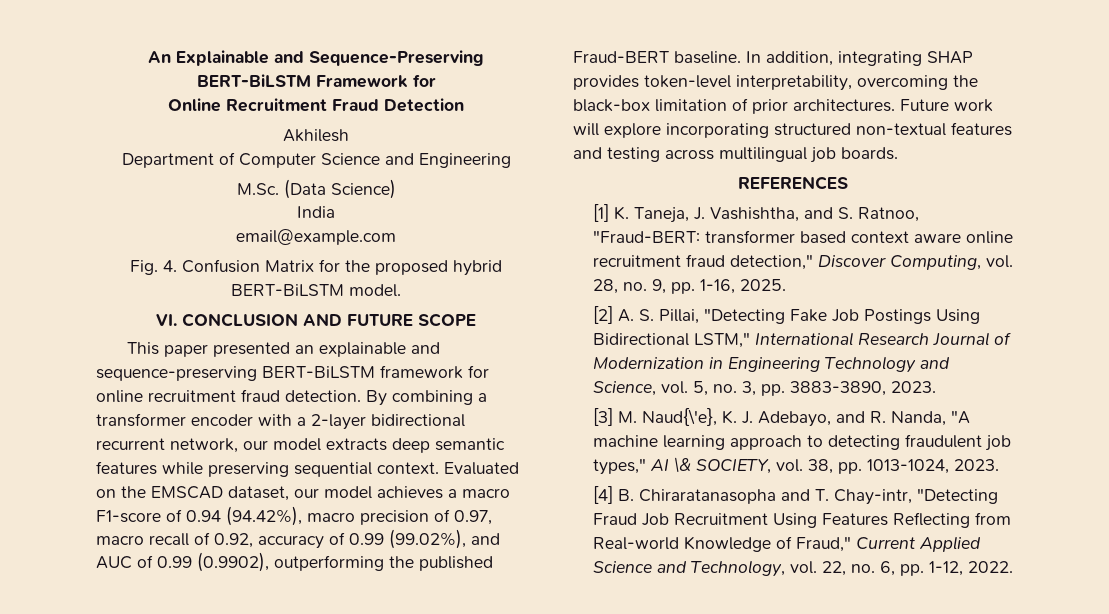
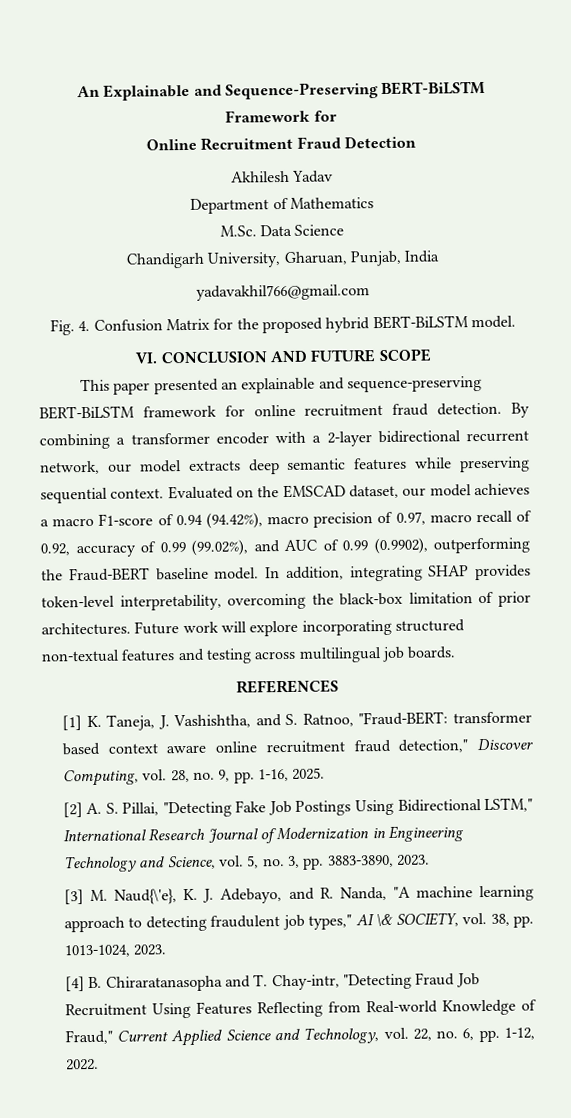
(349, 135) none -> [292,170,334,183] Yadav
[238,153,511,168] [236,179,396,199] Computer Science and Engineering // M.Sc. (Data Science) // -> [289,197,374,209] [219,224,345,237] [125,250,402,269] Mathematics // M.Sc. Data Science // Chandigarh University, Gharuan, Punjab,
[236,229,396,245] email@example.com -> [196,284,370,301] yadavakhil766@gmail.com
[419,556,493,571] [573,51,741,64] published Fraud-BERT baseline. -> [68,567,260,582] Fraud-BERT baseline model.

